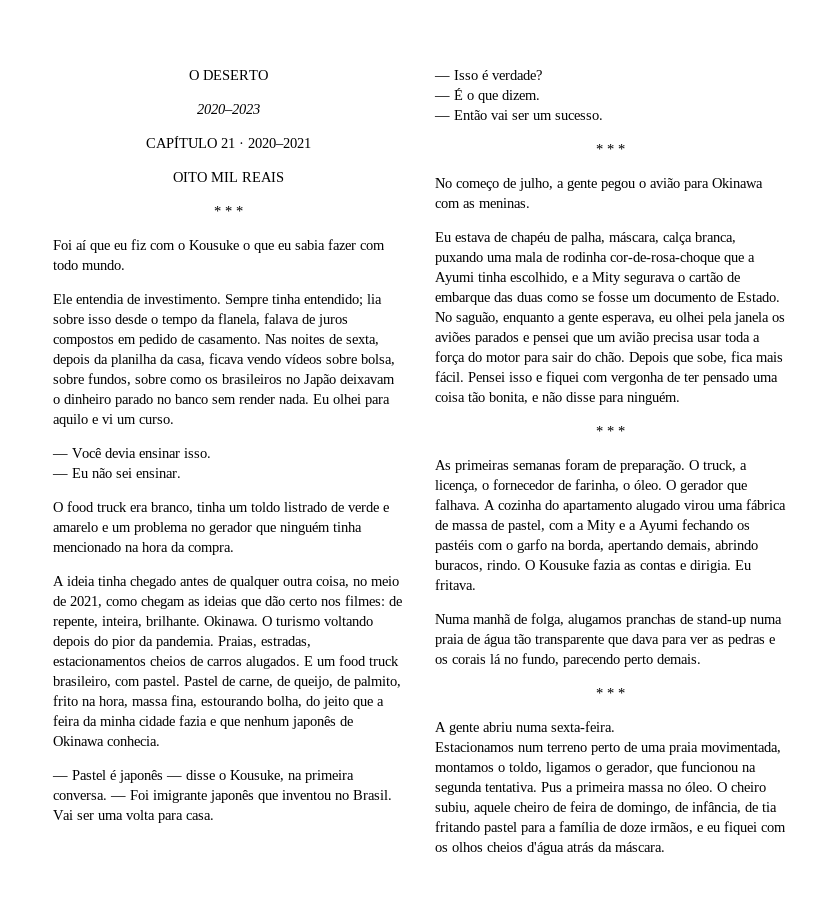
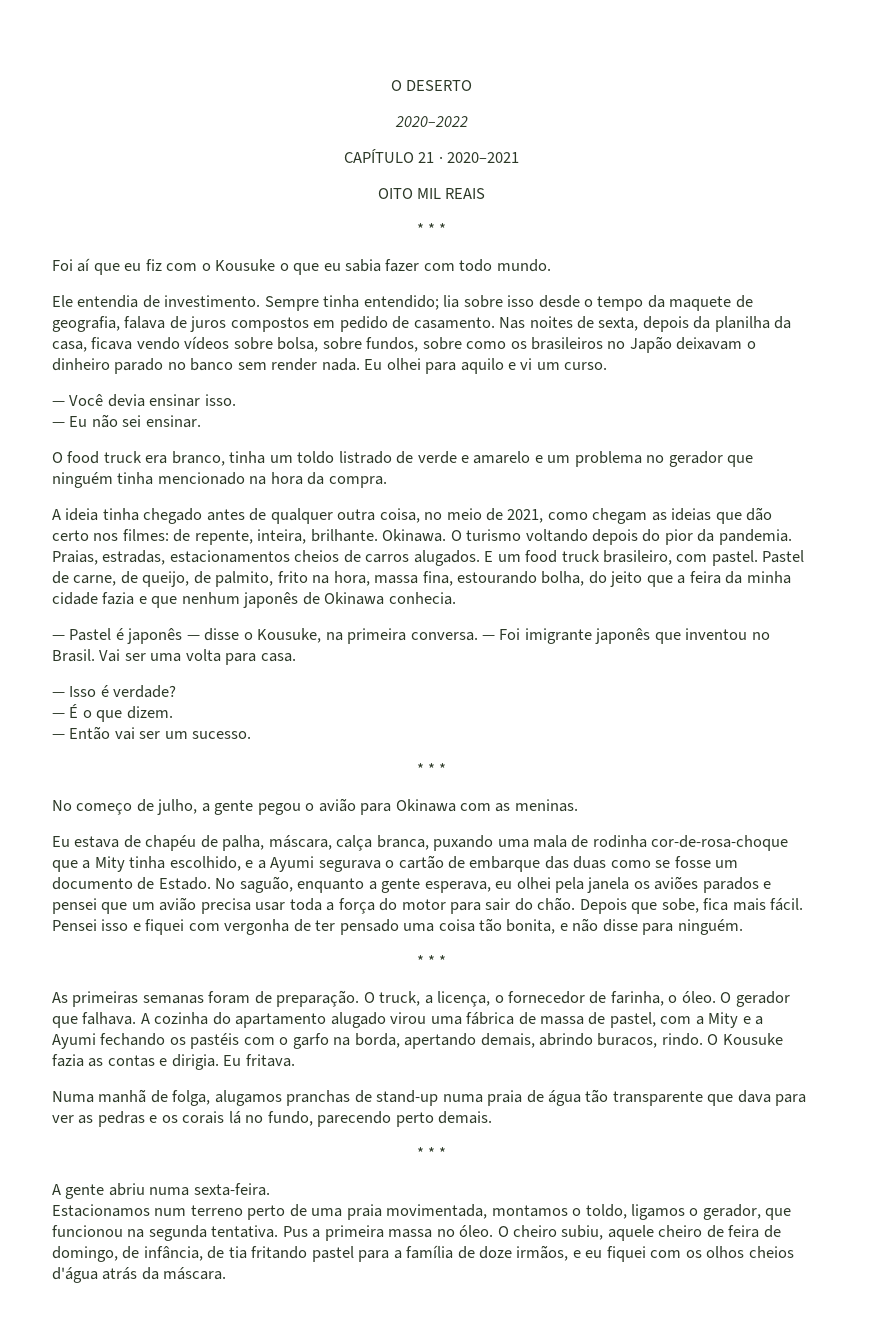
[197,104,260,114] 2020–2023 -> [394,116,468,127] 2020–2022
[218,313,260,326] flanela, -> [669,295,753,311] [52,316,120,332] maquete de geografia,
[435,272,474,285] Ayumi -> [94,856,125,872] Mity
[592,272,621,285] Mity -> [270,856,315,872] Ayumi

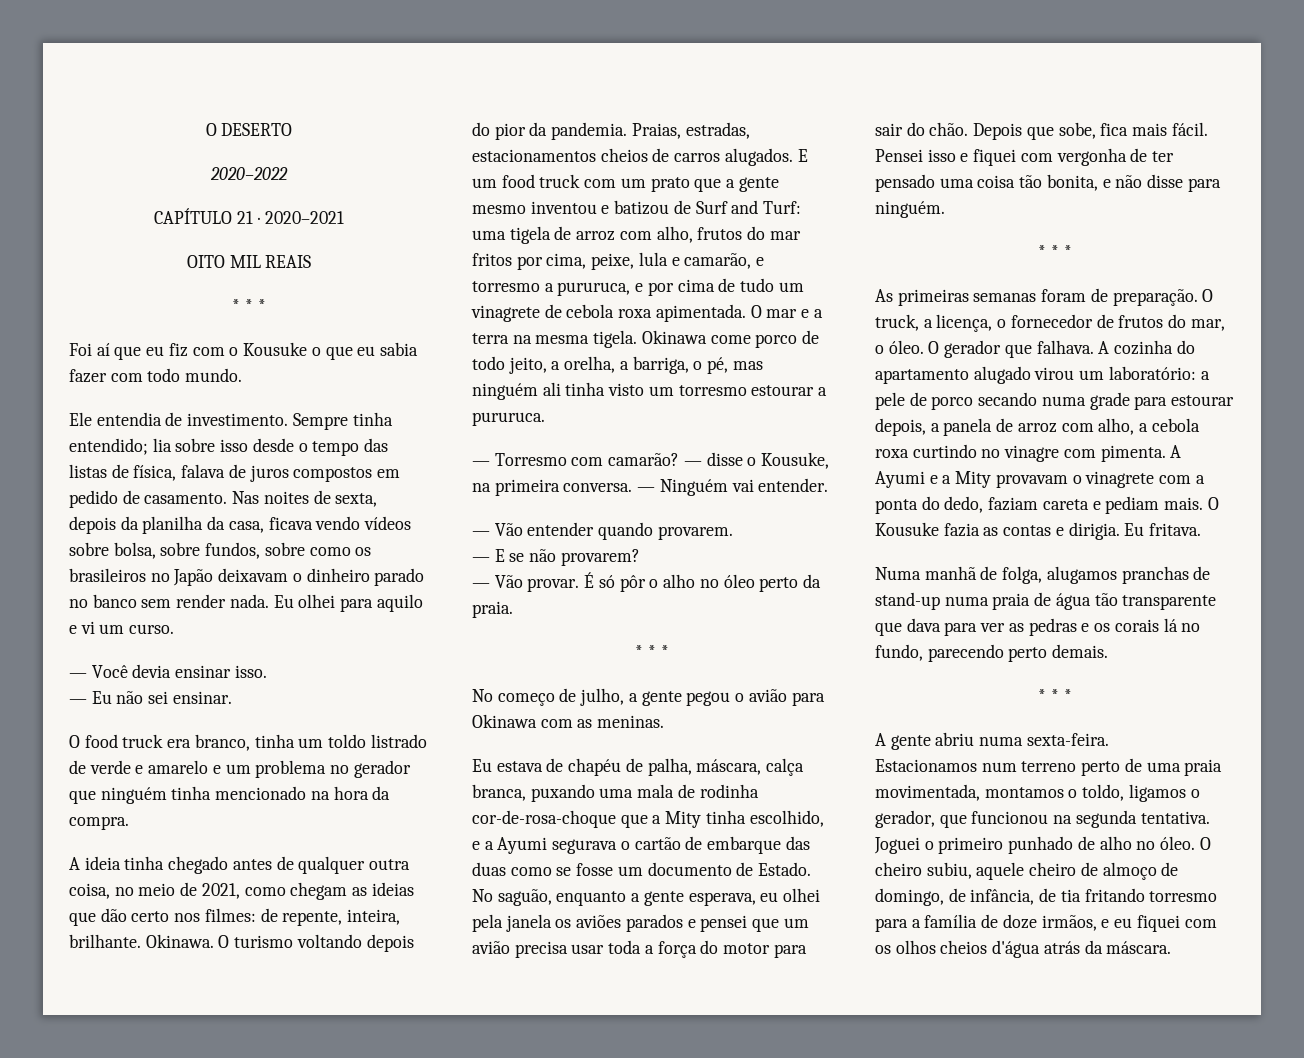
[647,295,753,311] [52,316,120,332] da maquete de geografia, -> [364,438,389,452] [69,464,177,481] das listas de física,
[603,550,805,566] [52,571,791,587] [52,592,456,608] [52,628,183,644] brasileiro, com pastel. Pastel de carne, de queijo, de palmito, frito na hora, massa fina, estourando bolha, do jeito que a feira da minha cidade fazia e que nenhum japonês de Okinawa conhecia. // — Pastel é japonês -> [584,177,779,192] [472,200,802,215] [472,226,801,244] [472,252,765,270] [472,278,804,296] [471,304,823,322] [472,330,820,348] [472,356,763,374] [472,382,828,400] [472,412,545,426] [472,453,680,466] com um prato que a gente mesmo inventou e batizou de Surf and Turf: uma tigela de arroz com alho, frutos do mar fritos por cima, peixe, lula e camarão, e torresmo a pururuca, e por cima de tudo um vinagrete de cebola roxa apimentada. O mar e a terra na mesma tigela. Okinawa come porco de todo jeito, a orelha, a barriga, o pé, mas ninguém ali tinha visto um torresmo estourar a pururuca. // — Torresmo com camarão?
[499,628,770,644] [52,649,296,665] [52,685,177,698] [52,704,173,722] [52,726,252,740] Foi imigrante japonês que inventou no Brasil. Vai ser uma volta para casa. // — Isso é verdade? // — É o que dizem. // — Então vai ser um sucesso. -> [659,478,829,496] [472,522,733,540] [472,549,640,566] [472,572,821,592] [472,601,513,618] Ninguém vai entender. // — Vão entender quando provarem. // — E se não provarem? // — Vão provar. É só pôr o alho no óleo perto da praia.
[610,991,664,1006] farinha, -> [1118,314,1225,331] frutos do mar,
[430,1012,764,1028] [52,1033,703,1049] uma fábrica de massa de pastel, com a Mity e a Ayumi fechando os pastéis com o garfo na borda, apertando demais, abrindo buracos, rindo. -> [1079,366,1210,380] [875,392,1235,410] [875,418,1200,436] [875,444,1182,462] [875,471,1205,488] [875,496,1204,514] um laboratório: a pele de porco secando numa grade para estourar depois, a panela de arroz com alho, a cebola roxa curtindo no vinagre com pimenta. A Ayumi e a Mity provavam o vinagrete com a ponta do dedo, faziam careta e pediam mais.
[282,1225,433,1241] Pus a primeira massa -> [874,836,1132,854] Joguei o primeiro punhado de alho
[728,1225,760,1238] feira -> [1102,862,1157,880] almoço
[311,1246,354,1262] pastel -> [1149,891,1218,902] torresmo

